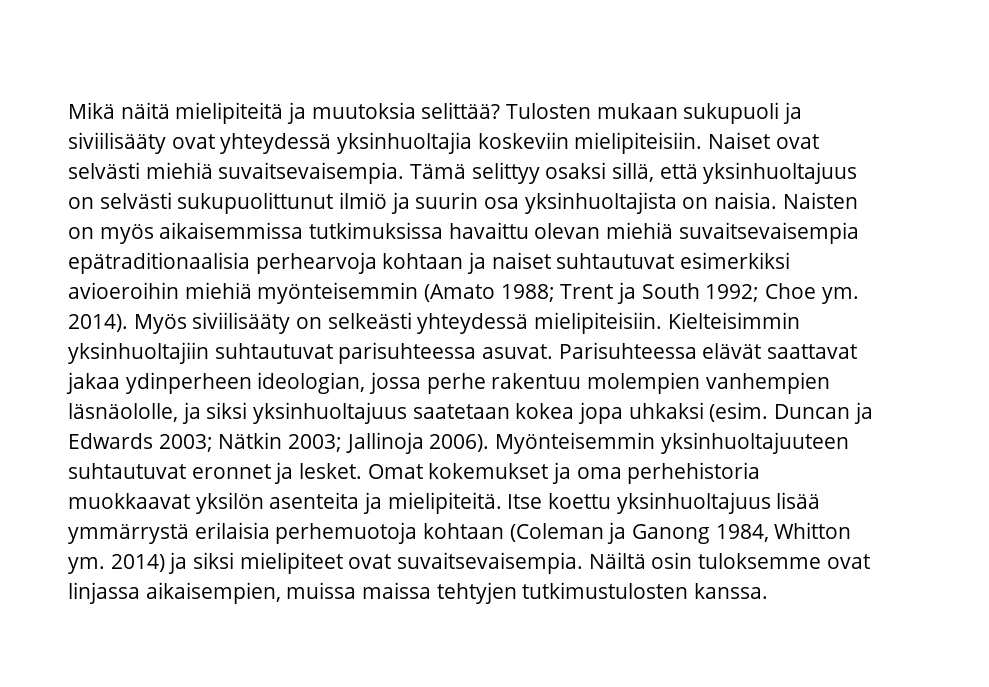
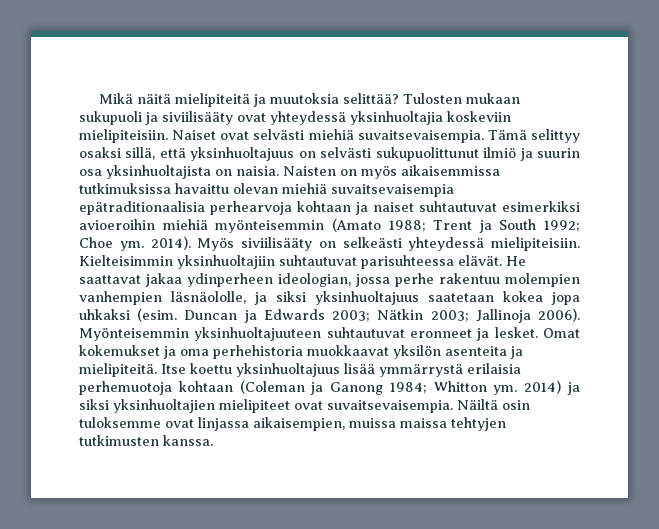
[482,342,762,359] asuvat. Parisuhteessa elävät -> [458,255,526,266] elävät. He
[191,464,271,479] eronnet -> [409,329,472,338] eronneet
[715,524,769,542] 1984, -> [389,382,427,394] 1984;
(235, 560) none -> [113,399,215,413] yksinhuoltajien
[522,582,689,599] tutkimustulosten -> [79,435,159,446] tutkimusten

